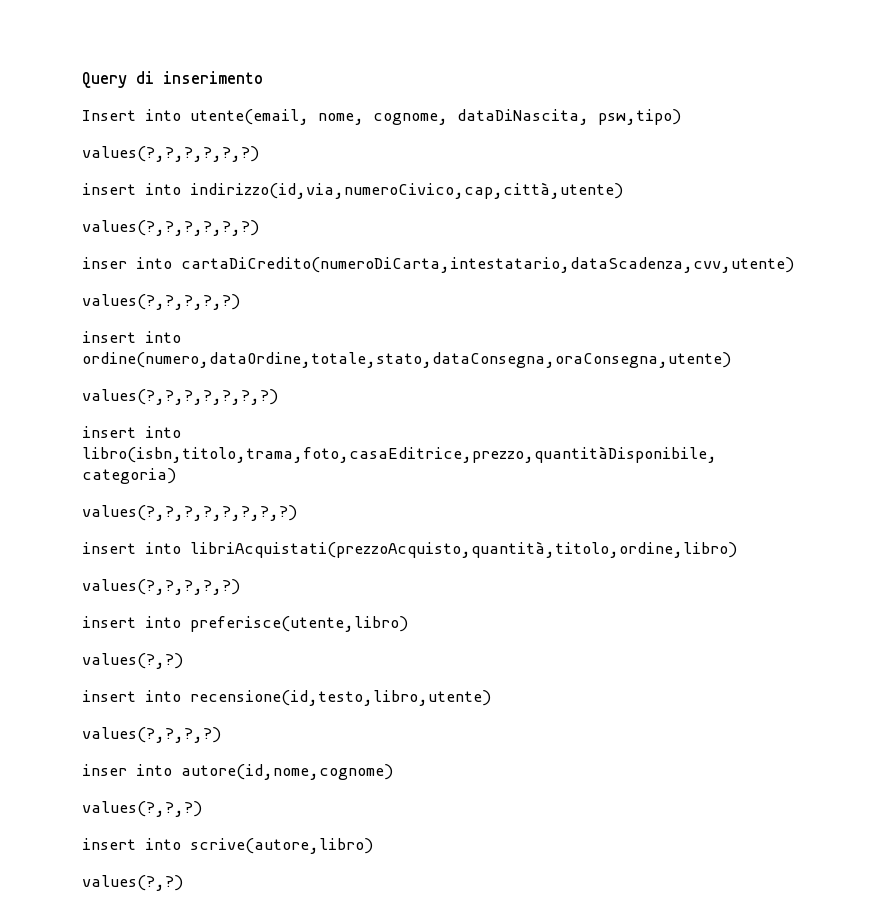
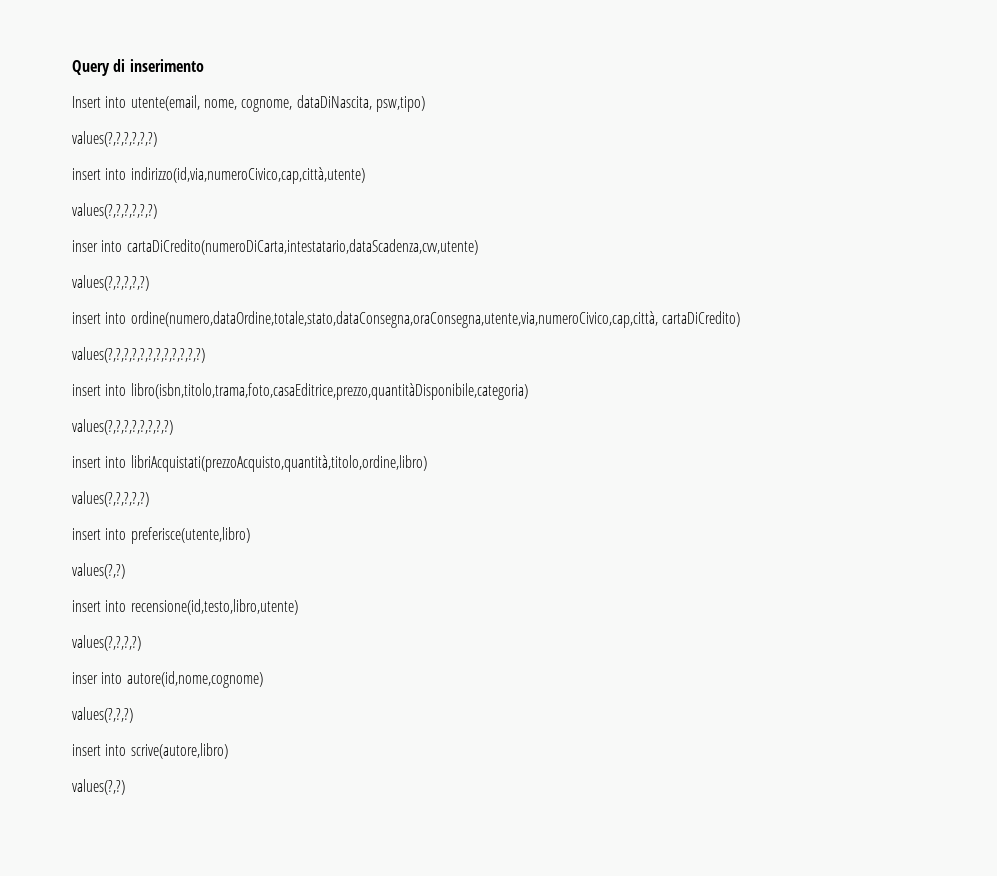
[82,352,731,368] [82,389,278,405] ordine(numero,dataOrdine,totale,stato,dataConsegna,oraConsegna,utente) // values(?,?,?,?,?,?,?) -> [130,311,740,328] [72,347,205,363] ordine(numero,dataOrdine,totale,stato,dataConsegna,oraConsegna,utente,via,numeroCivico,cap,città, cartaDiCredito) // values(?,?,?,?,?,?,?,?,?,?,?,?)

